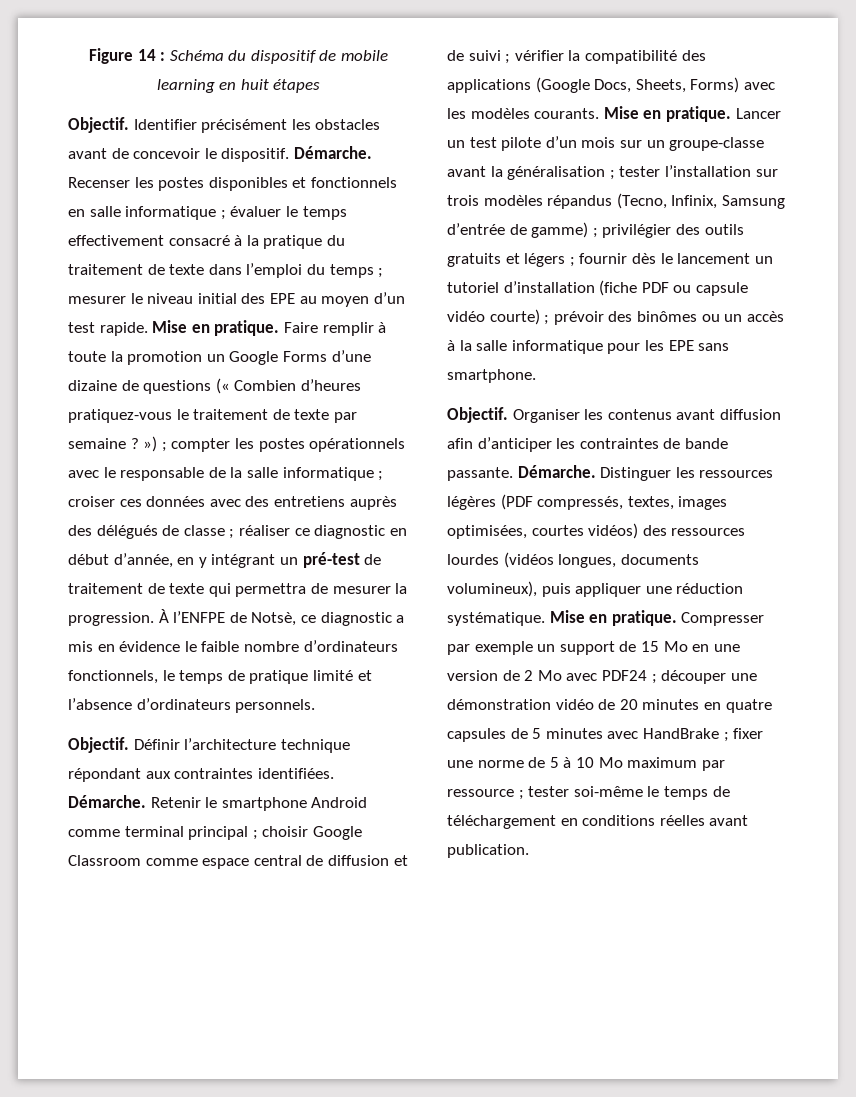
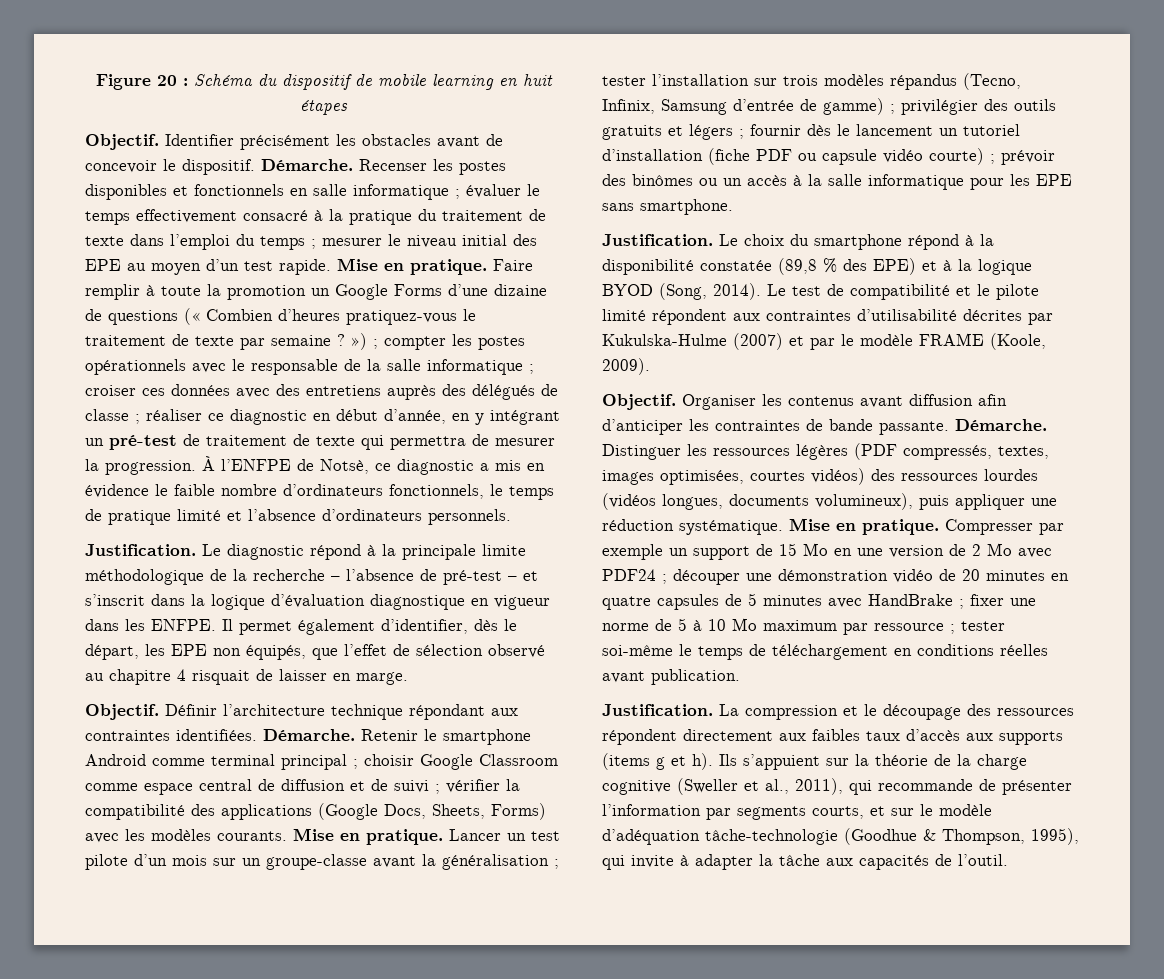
[137,49,156,61] 14 -> [156,75,177,86] 20
(316, 706) none -> [85,544,526,560] [85,569,538,585] [85,594,550,610] [85,619,517,635] [85,644,545,660] [85,669,408,685] // Justification. Le diagnostic répond à la principale limite méthodologique de la recherche – l’absence de pré-test – et s’inscrit dans la logique d’évaluation diagnostique en vigueur dans les ENFPE. Il permet également d’identifier, dès le départ, les EPE non équipés, que l’effet de sélection observé au chapitre 4 risquait de laisser en marge.
(536, 376) none -> [602,234,994,250] [602,258,1032,275] [602,283,1039,300] [602,309,1053,325] [602,333,1046,350] [602,358,650,375] // Justification. Le choix du smartphone répond à la disponibilité constatée (89,8 % des EPE) et à la logique BYOD (Song, 2014). Le test de compatibilité et le pilote limité répondent aux contraintes d’utilisabilité décrites par Kukulska-Hulme (2007) et par le modèle FRAME (Koole, 2009).
(529, 851) none -> [602,704,1074,720] [602,729,1063,745] [602,753,1027,770] [602,778,1072,795] [602,804,992,820] [602,828,1079,845] [602,854,1008,870] // Justification. La compression et le découpage des ressources répondent directement aux faibles taux d’accès aux supports (items g et h). Ils s’appuient sur la théorie de la charge cognitive (Sweller et al., 2011), qui recommande de présenter l’information par segments courts, et sur le modèle d’adéquation tâche-technologie (Goodhue & Thompson, 1995), qui invite à adapter la tâche aux capacités de l’outil.

